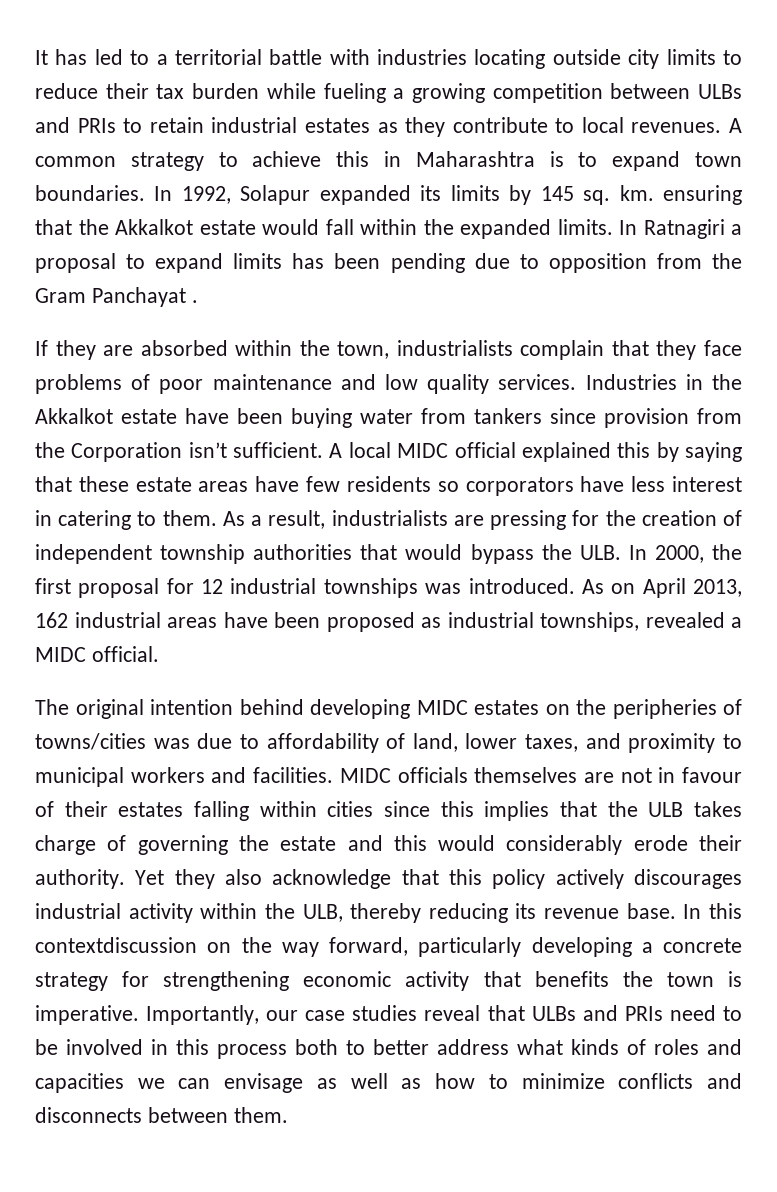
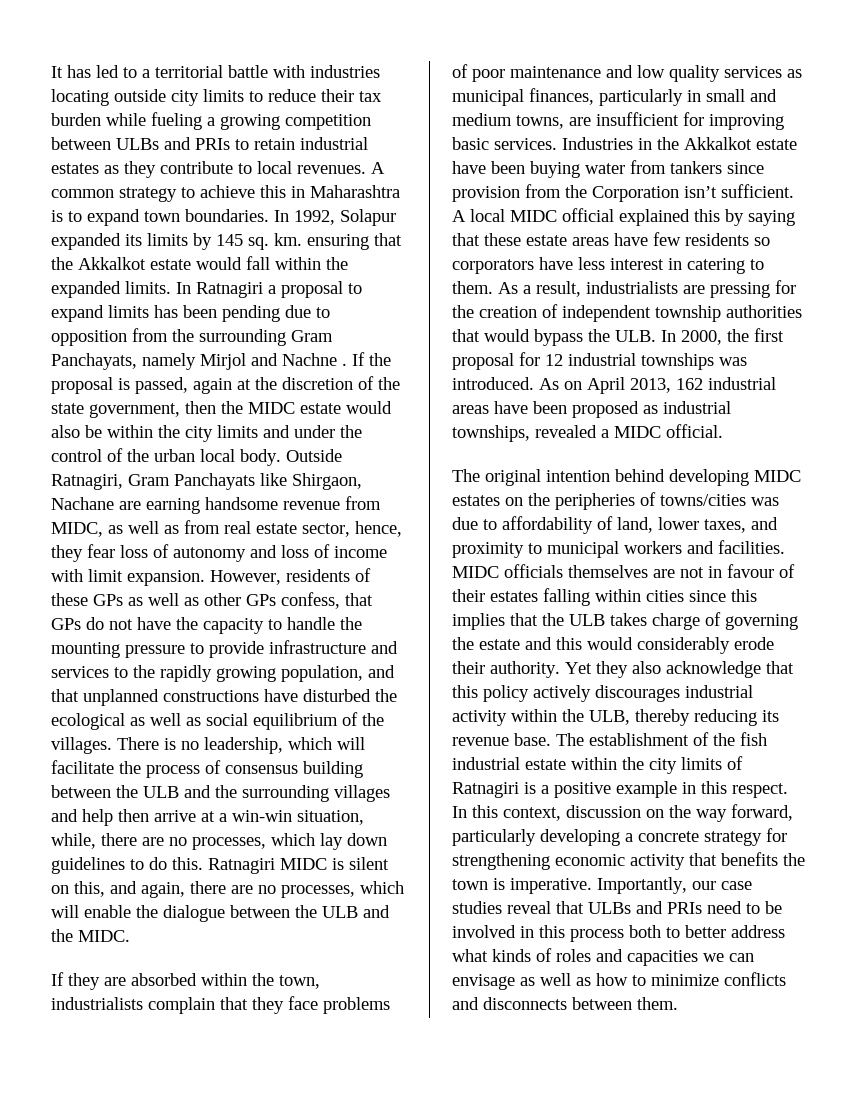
[35,287,198,307] Gram Panchayat . -> [199,329,333,346] [51,352,391,370] [51,376,400,394] [51,401,392,418] [51,425,362,442] [51,448,342,466] [51,473,362,490] [51,496,381,514] [51,520,402,537] [51,544,387,562] [51,568,371,586] [51,592,373,609] [51,617,362,634] [51,640,398,658] [51,665,395,682] [51,689,397,706] [51,712,384,730] [51,737,365,754] [51,760,363,778] [51,785,390,802] [51,809,364,826] [51,833,387,850] [51,857,389,874] [51,881,404,898] [51,905,390,922] [51,929,130,942] surrounding Gram Panchayats, namely Mirjol and Nachne . If the proposal is passed, again at the discretion of the state government, then the MIDC estate would also be within the city limits and under the control of the urban local body. Outside Ratnagiri, Gram Panchayats like Shirgaon, Nachane are earning handsome revenue from MIDC, as well as from real estate sector, hence, they fear loss of autonomy and loss of income with limit expansion. However, residents of these GPs as well as other GPs confess, that GPs do not have the capacity to handle the mounting pressure to provide infrastructure and services to the rapidly growing population, and that unplanned constructions have disturbed the ecological as well as social equilibrium of the villages. There is no leadership, which will facilitate the process of consensus building between the ULB and the surrounding villages and help then arrive at a win-win situation, while, there are no processes, which lay down guidelines to do this. Ratnagiri MIDC is silent on this, and again, there are no processes, which will enable the dialogue between the ULB and the MIDC.
(490, 384) none -> [724,66,802,78] [452,88,777,106] [452,112,784,130] [452,137,489,150] services as municipal finances, particularly in small and medium towns, are insufficient for improving basic
[683,903,742,919] [35,937,197,953] In this contextdiscussion -> [556,732,767,746] [452,756,743,774] [452,781,788,798] [452,805,641,821] The establishment of the fish industrial estate within the city limits of Ratnagiri is a positive example in this respect. In this context, discussion

